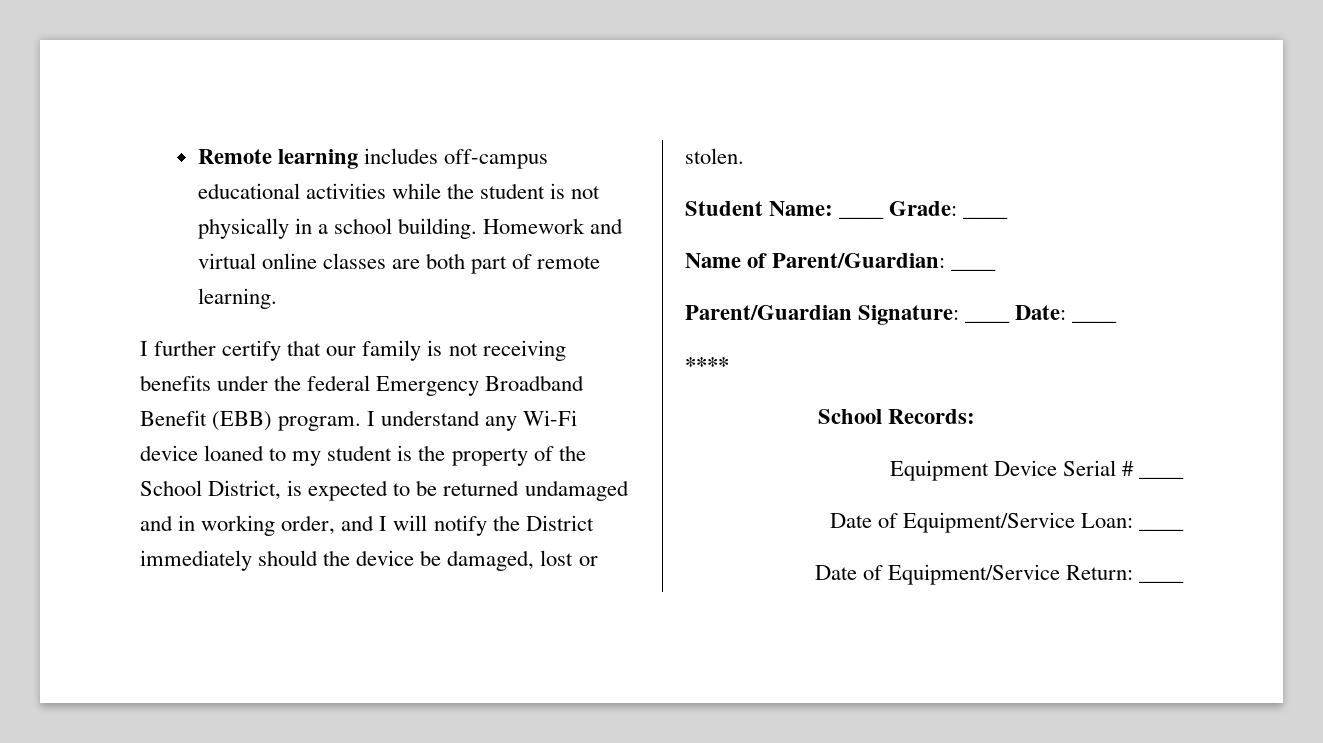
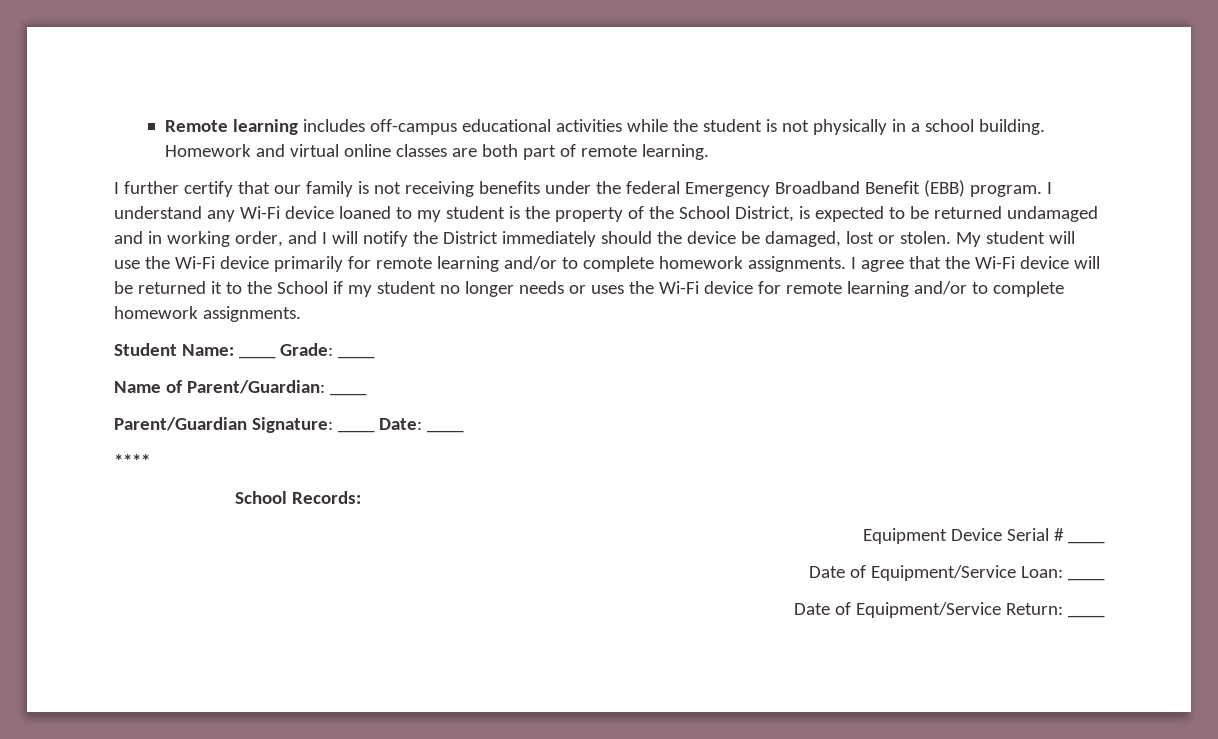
(744, 156) none -> [955,231,1075,247] [114,256,1100,272] [114,281,1064,297] [114,306,301,322] My student will use the Wi-Fi device primarily for remote learning and/or to complete homework assignments. I agree that the Wi-Fi device will be returned it to the School if my student no longer needs or uses the Wi-Fi device for remote learning and/or to complete homework assignments.

